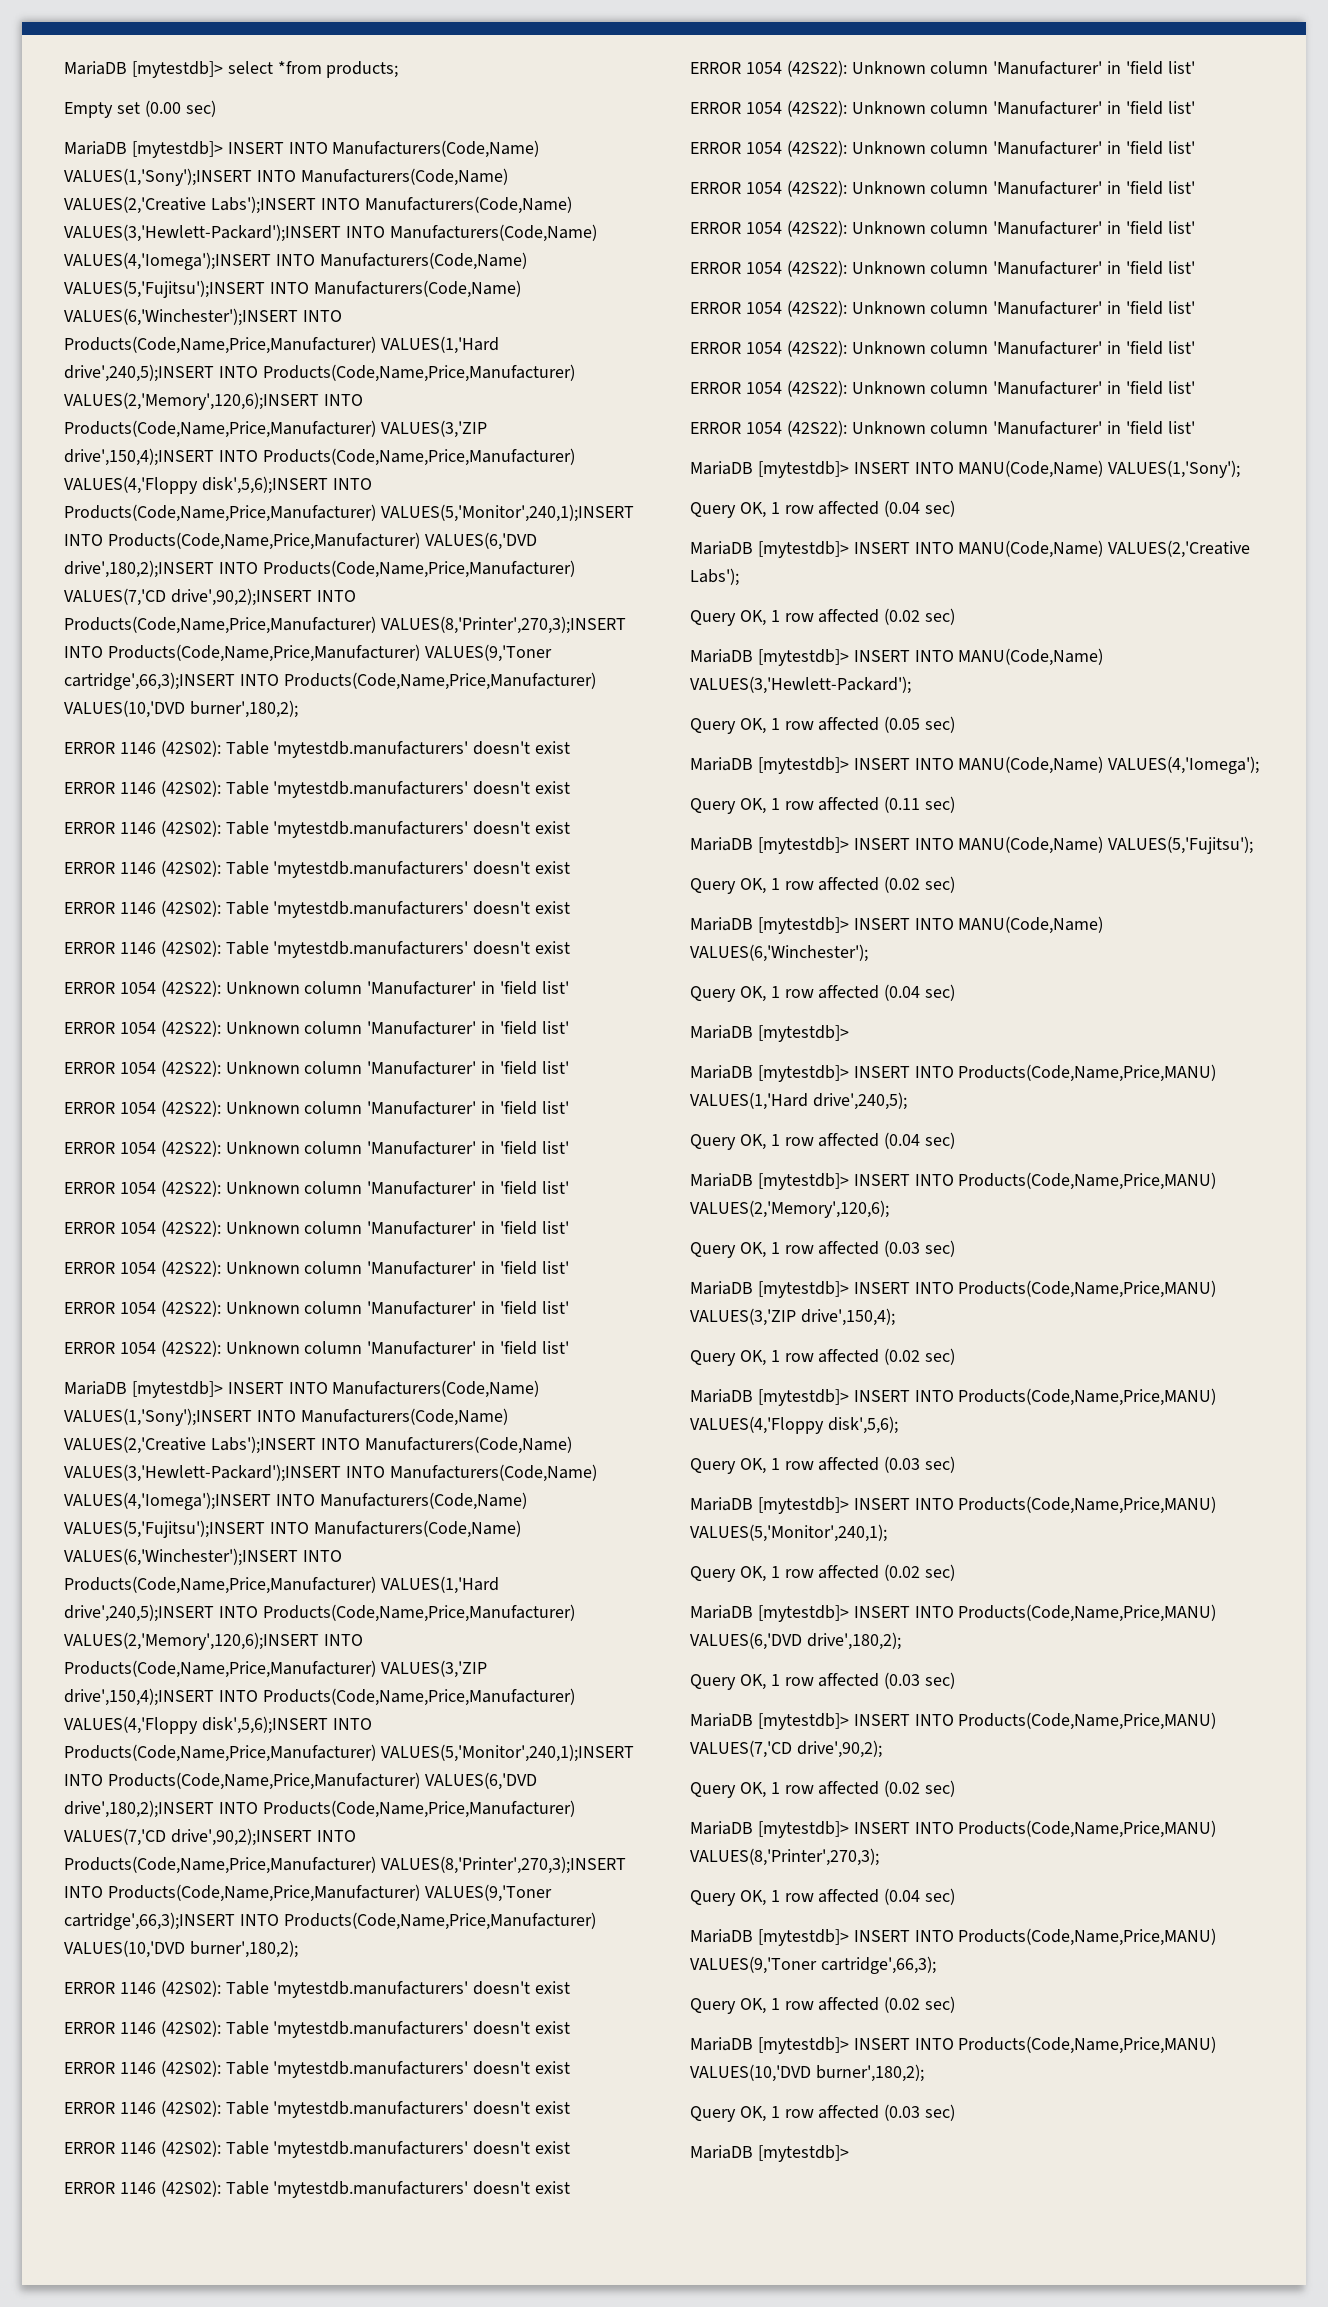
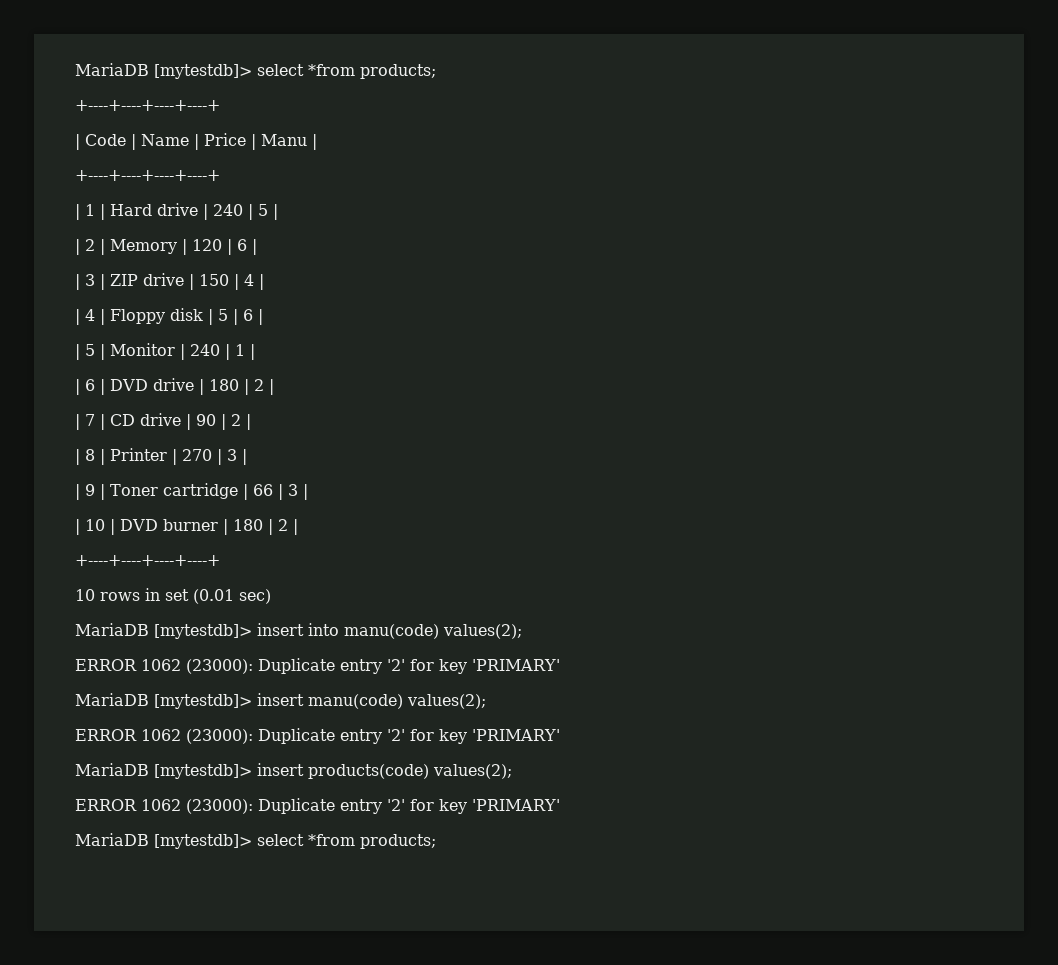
[64,100,216,118] [64,140,540,158] [64,168,508,186] [64,196,572,214] [64,224,597,242] [64,252,527,270] [64,280,521,298] [64,308,342,326] [64,336,499,354] [64,364,575,382] [64,392,363,410] [64,420,487,438] [64,448,575,466] [64,476,372,494] [64,504,634,522] [64,532,537,550] [64,560,575,578] [64,588,356,606] [64,616,626,634] [64,644,552,662] [64,672,596,690] [64,700,298,718] [64,740,571,758] [64,780,571,798] [64,820,571,838] [64,860,571,878] [64,900,571,918] [64,940,571,958] [64,980,569,997] [64,1020,569,1037] [64,1060,569,1077] [64,1100,569,1117] [64,1140,569,1157] [64,1180,569,1197] [64,1220,569,1237] [64,1260,569,1277] [64,1300,569,1317] [64,1340,569,1357] [64,1380,540,1398] [64,1408,508,1426] [64,1436,572,1454] [64,1464,597,1482] [64,1492,527,1510] [64,1520,521,1538] [64,1548,342,1566] [64,1576,499,1594] [64,1604,575,1622] [64,1632,363,1650] [64,1660,487,1678] [64,1688,575,1706] [64,1716,372,1734] [64,1744,634,1762] [64,1772,537,1790] [64,1800,575,1818] [64,1828,356,1846] [64,1856,626,1874] [64,1884,552,1902] [64,1912,596,1930] [64,1940,298,1958] [64,1980,571,1998] [64,2020,571,2038] [64,2060,571,2078] [64,2100,571,2118] [64,2140,571,2158] [64,2180,571,2198] [690,60,1195,77] [690,100,1195,117] [690,140,1195,157] [690,180,1195,197] [690,220,1195,237] [690,260,1195,277] [690,300,1195,317] [690,340,1195,357] [690,380,1195,397] [690,420,1195,437] [690,460,1241,478] [690,500,956,518] [690,540,1251,558] [690,568,739,586] [690,608,956,626] [690,648,1104,666] [690,676,911,694] [690,716,956,734] [690,756,1260,774] [690,796,956,814] [690,836,1254,854] [690,876,956,894] [690,916,1104,934] [690,944,868,962] [690,984,956,1002] [690,1025,849,1042] [690,1064,1217,1082] [690,1092,907,1110] [690,1132,956,1150] [690,1172,1217,1190] [690,1200,889,1218] [690,1240,956,1258] [690,1280,1217,1298] [690,1308,895,1326] [690,1348,956,1366] [690,1388,1217,1406] [690,1416,898,1434] [690,1456,956,1474] [690,1496,1217,1514] [690,1524,887,1542] [690,1564,956,1582] [690,1604,1217,1622] [690,1632,901,1650] [690,1672,956,1690] [690,1712,1217,1730] [690,1740,882,1758] [690,1780,956,1798] [690,1820,1217,1838] [690,1848,879,1866] [690,1888,956,1906] [690,1928,1217,1946] [690,1956,936,1974] [690,1996,956,2014] [690,2036,1217,2054] [690,2064,924,2082] [690,2104,956,2122] [690,2145,849,2162] Empty set (0.00 sec) // MariaDB [mytestdb]> INSERT INTO Manufacturers(Code,Name) VALUES(1,'Sony');INSERT INTO Manufacturers(Code,Name) VALUES(2,'Creative Labs');INSERT INTO Manufacturers(Code,Name) VALUES(3,'Hewlett-Packard');INSERT INTO Manufacturers(Code,Name) VALUES(4,'Iomega');INSERT INTO Manufacturers(Code,Name) VALUES(5,'Fujitsu');INSERT INTO Manufacturers(Code,Name) VALUES(6,'Winchester');INSERT INTO Products(Code,Name,Price,Manufacturer) VALUES(1,'Hard drive',240,5);INSERT INTO Products(Code,Name,Price,Manufacturer) VALUES(2,'Memory',120,6);INSERT INTO Products(Code,Name,Price,Manufacturer) VALUES(3,'ZIP drive',150,4);INSERT INTO Products(Code,Name,Price,Manufacturer) VALUES(4,'Floppy disk',5,6);INSERT INTO Products(Code,Name,Price,Manufacturer) VALUES(5,'Monitor',240,1);INSERT INTO Products(Code,Name,Price,Manufacturer) VALUES(6,'DVD drive',180,2);INSERT INTO Products(Code,Name,Price,Manufacturer) VALUES(7,'CD drive',90,2);INSERT INTO Products(Code,Name,Price,Manufacturer) VALUES(8,'Printer',270,3);INSERT INTO Products(Code,Name,Price,Manufacturer) VALUES(9,'Toner cartridge',66,3);INSERT INTO Products(Code,Name,Price,Manufacturer) VALUES(10,'DVD burner',180,2); // ERROR 1146 (42S02): Table 'mytestdb.manufacturers' doesn't exist // ERROR 1146 (42S02): Table 'mytestdb.manufacturers' doesn't exist // ERROR 1146 (42S02): Table 'mytestdb.manufacturers' doesn't exist // ERROR 1146 (42S02): Table 'mytestdb.manufacturers' doesn't exist // ERROR 1146 (42S02): Table 'mytestdb.manufacturers' doesn't exist // ERROR 1146 (42S02): Table 'mytestdb.manufacturers' doesn't exist // ERROR 1054 (42S22): Unknown column 'Manufacturer' in 'field list' // ERROR 1054 (42S22): Unknown column 'Manufacturer' in 'field list' // ERROR 1054 (42S22): Unknown column 'Manufacturer' in 'field list' // ERROR 1054 (42S22): Unknown column 'Manufacturer' in 'field list' // ERROR 1054 (42S22): Unknown column 'Manufacturer' in 'field list' // ERROR 1054 (42S22): Unknown column 'Manufacturer' in 'field list' // ERROR 1054 (42S22): Unknown column 'Manufacturer' in 'field list' // ERROR 1054 (42S22): Unknown column 'Manufacturer' in 'field list' // ERROR 1054 (42S22): Unknown column 'Manufacturer' in 'field list' // ERROR 1054 (42S22): Unknown column 'Manufacturer' in 'field list' // MariaDB [mytestdb]> INSERT INTO Manufacturers(Code,Name) VALUES(1,'Sony');INSERT INTO Manufacturers(Code,Name) VALUES(2,'Creative Labs');INSERT INTO Manufacturers(Code,Name) VALUES(3,'Hewlett-Packard');INSERT INTO Manufacturers(Code,Name) VALUES(4,'Iomega');INSERT INTO Manufacturers(Code,Name) VALUES(5,'Fujitsu');INSERT INTO Manufacturers(Code,Name) VALUES(6,'Winchester');INSERT INTO Products(Code,Name,Price,Manufacturer) VALUES(1,'Hard drive',240,5);INSERT INTO Products(Code,Name,Price,Manufacturer) VALUES(2,'Memory',120,6);INSERT INTO Products(Code,Name,Price,Manufacturer) VALUES(3,'ZIP drive',150,4);INSERT INTO Products(Code,Name,Price,Manufacturer) VALUES(4,'Floppy disk',5,6);INSERT INTO Products(Code,Name,Price,Manufacturer) VALUES(5,'Monitor',240,1);INSERT INTO Products(Code,Name,Price,Manufacturer) VALUES(6,'DVD drive',180,2);INSERT INTO Products(Code,Name,Price,Manufacturer) VALUES(7,'CD drive',90,2);INSERT INTO Products(Code,Name,Price,Manufacturer) VALUES(8,'Printer',270,3);INSERT INTO Products(Code,Name,Price,Manufacturer) VALUES(9,'Toner cartridge',66,3);INSERT INTO Products(Code,Name,Price,Manufacturer) VALUES(10,'DVD burner',180,2); // ERROR 1146 (42S02): Table 'mytestdb.manufacturers' doesn't exist // ERROR 1146 (42S02): Table 'mytestdb.manufacturers' doesn't exist // ERROR 1146 (42S02): Table 'mytestdb.manufacturers' doesn't exist // ERROR 1146 (42S02): Table 'mytestdb.manufacturers' doesn't exist // ERROR 1146 (42S02): Table 'mytestdb.manufacturers' doesn't exist // ERROR 1146 (42S02): Table 'mytestdb.manufacturers' doesn't exist // ERROR 1054 (42S22): Unknown column 'Manufacturer' in 'field list' // ERROR 1054 (42S22): Unknown column 'Manufacturer' in 'field list' // ERROR 1054 (42S22): Unknown column 'Manufacturer' in 'field list' // ERROR 1054 (42S22): Unknown column 'Manufacturer' in 'field list' // ERROR 1054 (42S22): Unknown column 'Manufacturer' in 'field list' // ERROR 1054 (42S22): Unknown column 'Manufacturer' in 'field list' // ERROR 1054 (42S22): Unknown column 'Manufacturer' in 'field list' // ERROR 1054 (42S22): Unknown column 'Manufacturer' in 'field list' // ERROR 1054 (42S22): Unknown column 'Manufacturer' in 'field list' // ERROR 1054 (42S22): Unknown column 'Manufacturer' in 'field list' // MariaDB [mytestdb]> INSERT INTO MANU(Code,Name) VALUES(1,'Sony'); // Query OK, 1 row affected (0.04 sec) // MariaDB [mytestdb]> INSERT INTO MANU(Code,Name) VALUES(2,'Creative Labs'); // Query OK, 1 row affected (0.02 sec) // MariaDB [mytestdb]> INSERT INTO MANU(Code,Name) VALUES(3,'Hewlett-Packard'); // Query OK, 1 row affected (0.05 sec) // MariaDB [mytestdb]> INSERT INTO MANU(Code,Name) VALUES(4,'Iomega'); // Query OK, 1 row affected (0.11 sec) // MariaDB [mytestdb]> INSERT INTO MANU(Code,Name) VALUES(5,'Fujitsu'); // Query OK, 1 row affected (0.02 sec) // MariaDB [mytestdb]> INSERT INTO MANU(Code,Name) VALUES(6,'Winchester'); // Query OK, 1 row affected (0.04 sec) // MariaDB [mytestdb]> // MariaDB [mytestdb]> INSERT INTO Products(Code,Name,Price,MANU) VALUES(1,'Hard drive',240,5); // Query OK, 1 row affected (0.04 sec) // MariaDB [mytestdb]> INSERT INTO Products(Code,Name,Price,MANU) VALUES(2,'Memory',120,6); // Query OK, 1 row affected (0.03 sec) // MariaDB [mytestdb]> INSERT INTO Products(Code,Name,Price,MANU) VALUES(3,'ZIP drive',150,4); // Query OK, 1 row affected (0.02 sec) // MariaDB [mytestdb]> INSERT INTO Products(Code,Name,Price,MANU) VALUES(4,'Floppy disk',5,6); // Query OK, 1 row affected (0.03 sec) // MariaDB [mytestdb]> INSERT INTO Products(Code,Name,Price,MANU) VALUES(5,'Monitor',240,1); // Query OK, 1 row affected (0.02 sec) // MariaDB [mytestdb]> INSERT INTO Products(Code,Name,Price,MANU) VALUES(6,'DVD drive',180,2); // Query OK, 1 row affected (0.03 sec) // MariaDB [mytestdb]> INSERT INTO Products(Code,Name,Price,MANU) VALUES(7,'CD drive',90,2); // Query OK, 1 row affected (0.02 sec) // MariaDB [mytestdb]> INSERT INTO Products(Code,Name,Price,MANU) VALUES(8,'Printer',270,3); // Query OK, 1 row affected (0.04 sec) // MariaDB [mytestdb]> INSERT INTO Products(Code,Name,Price,MANU) VALUES(9,'Toner cartridge',66,3); // Query OK, 1 row affected (0.02 sec) // MariaDB [mytestdb]> INSERT INTO Products(Code,Name,Price,MANU) VALUES(10,'DVD burner',180,2); // Query OK, 1 row affected (0.03 sec) // MariaDB [mytestdb]> -> [75,100,220,111] [75,133,317,150] [75,170,220,181] [75,203,278,220] [75,239,257,255] [75,273,264,290] [75,308,263,325] [75,343,255,360] [75,378,274,395] [75,413,251,430] [75,448,247,465] [75,483,308,500] [75,519,298,535] [75,555,220,566] [75,588,271,604] [75,623,522,639] [75,658,560,674] [75,693,486,709] [75,728,560,744] [75,763,512,779] [75,798,560,814] [75,833,436,849] +----+----+----+----+ // | Code | Name | Price | Manu | // +----+----+----+----+ // | 1 | Hard drive | 240 | 5 | // | 2 | Memory | 120 | 6 | // | 3 | ZIP drive | 150 | 4 | // | 4 | Floppy disk | 5 | 6 | // | 5 | Monitor | 240 | 1 | // | 6 | DVD drive | 180 | 2 | // | 7 | CD drive | 90 | 2 | // | 8 | Printer | 270 | 3 | // | 9 | Toner cartridge | 66 | 3 | // | 10 | DVD burner | 180 | 2 | // +----+----+----+----+ // 10 rows in set (0.01 sec) // MariaDB [mytestdb]> insert into manu(code) values(2); // ERROR 1062 (23000): Duplicate entry '2' for key 'PRIMARY' // MariaDB [mytestdb]> insert manu(code) values(2); // ERROR 1062 (23000): Duplicate entry '2' for key 'PRIMARY' // MariaDB [mytestdb]> insert products(code) values(2); // ERROR 1062 (23000): Duplicate entry '2' for key 'PRIMARY' // MariaDB [mytestdb]> select *from products;

